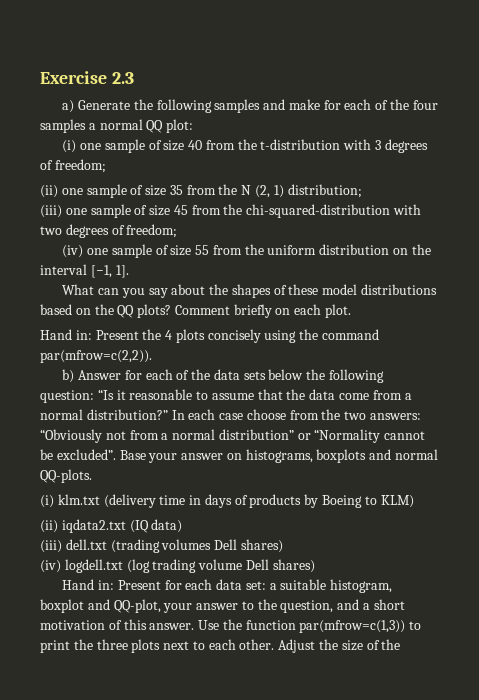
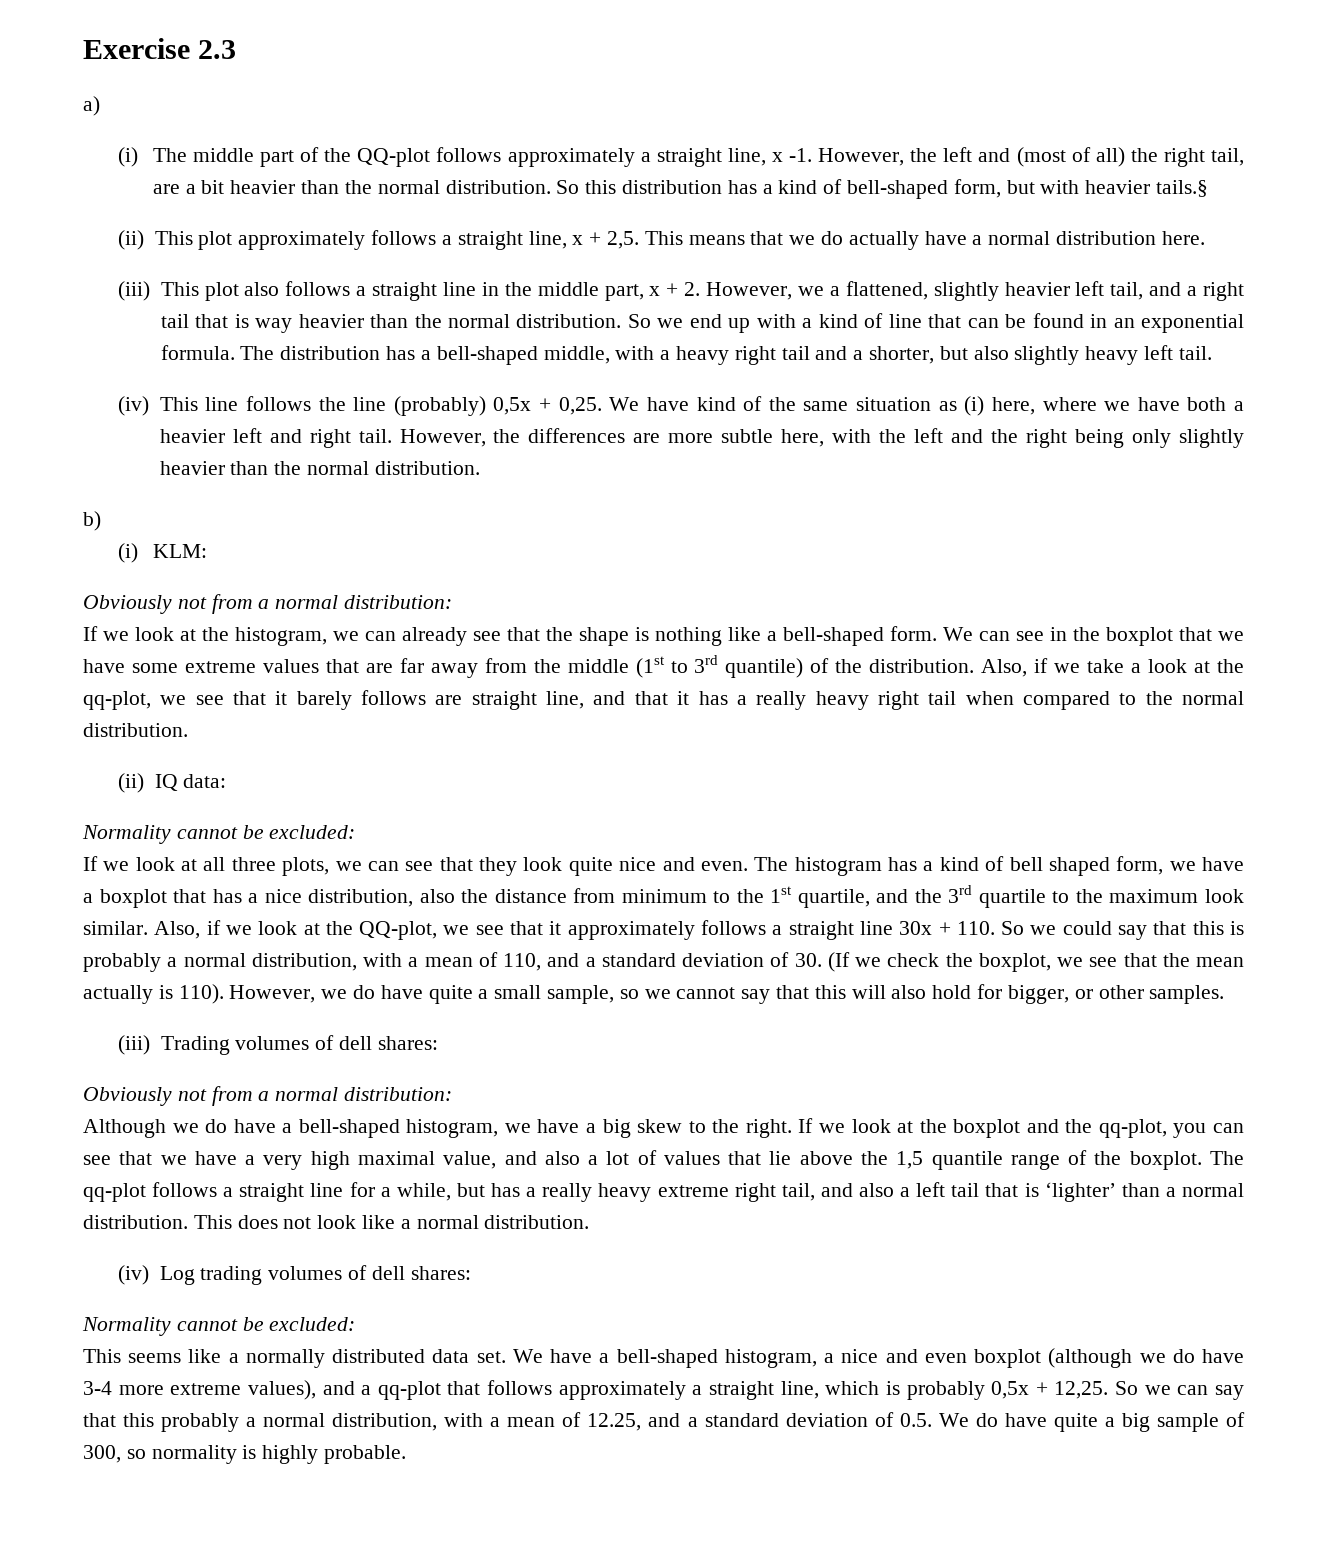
[78,99,438,113] [40,119,194,133] [62,139,428,153] [40,159,106,173] [40,184,362,198] [40,204,422,218] [40,224,178,238] [62,244,431,258] [40,264,129,278] [62,284,438,298] [40,304,352,318] [40,329,380,343] [40,350,152,363] [62,369,385,383] [40,389,412,403] [40,409,422,420] [40,429,426,443] [40,449,439,463] [40,469,92,483] [40,494,414,508] [40,519,183,533] [40,539,283,553] [40,559,315,573] [62,579,393,593] [40,599,405,613] [40,619,422,633] [40,639,401,653] Generate the following samples and make for each of the four samples a normal QQ plot: // (i) one sample of size 40 from the t-distribution with 3 degrees of freedom; // (ii) one sample of size 35 from the N (2, 1) distribution; // (iii) one sample of size 45 from the chi-squared-distribution with two degrees of freedom; // (iv) one sample of size 55 from the uniform distribution on the interval [−1, 1]. // What can you say about the shapes of these model distributions based on the QQ plots? Comment briefly on each plot. // Hand in: Present the 4 plots concisely using the command par(mfrow=c(2,2)). // b) Answer for each of the data sets below the following question: “Is it reasonable to assume that the data come from a normal distribution?” In each case choose from the two answers: “Obviously not from a normal distribution” or “Normality cannot be excluded”. Base your answer on histograms, boxplots and normal QQ-plots. // (i) klm.txt (delivery time in days of products by Boeing to KLM) // (ii) iqdata2.txt (IQ data) // (iii) dell.txt (trading volumes Dell shares) // (iv) logdell.txt (log trading volume Dell shares) // Hand in: Present for each data set: a suitable histogram, boxplot and QQ-plot, your answer to the question, and a short motivation of this answer. Use the function par(mfrow=c(1,3)) to print the three plots next to each other. Adjust the size of the -> [117,147,1245,167] [152,179,1208,199] [117,230,1205,250] [117,281,1244,301] [160,313,1244,333] [160,345,1212,365] [117,396,1244,416] [159,428,1245,448] [159,461,480,475] [83,511,101,531] [117,543,207,563] [83,594,453,614] [83,626,1244,646] [83,655,1245,678] [83,690,1244,710] [83,723,188,737] [117,773,227,793] [82,825,356,844] [83,856,1244,876] [83,885,1244,908] [83,920,1244,940] [83,952,1244,972] [83,984,1225,1004] [117,1035,438,1055] [83,1086,453,1106] [83,1118,1244,1138] [83,1150,1244,1170] [83,1182,1245,1202] [83,1215,590,1229] [117,1265,471,1285] [82,1317,356,1336] [83,1348,1244,1368] [83,1380,1245,1400] [83,1412,1245,1432] [83,1445,407,1464] // (i) The middle part of the QQ-plot follows approximately a straight line, x -1. However, the left and (most of all) the right tail, are a bit heavier than the normal distribution. So this distribution has a kind of bell-shaped form, but with heavier tails.§ // (ii) This plot approximately follows a straight line, x + 2,5. This means that we do actually have a normal distribution here. // (iii) This plot also follows a straight line in the middle part, x + 2. However, we a flattened, slightly heavier left tail, and a right tail that is way heavier than the normal distribution. So we end up with a kind of line that can be found in an exponential formula. The distribution has a bell-shaped middle, with a heavy right tail and a shorter, but also slightly heavy left tail. // (iv) This line follows the line (probably) 0,5x + 0,25. We have kind of the same situation as (i) here, where we have both a heavier left and right tail. However, the differences are more subtle here, with the left and the right being only slightly heavier than the normal distribution. // b) // (i) KLM: // Obviously not from a normal distribution: // If we look at the histogram, we can already see that the shape is nothing like a bell-shaped form. We can see in the boxplot that we have some extreme values that are far away from the middle (1st to 3rd quantile) of the distribution. Also, if we take a look at the qq-plot, we see that it barely follows are straight line, and that it has a really heavy right tail when compared to the normal distribution. // (ii) IQ data: // Normality cannot be excluded: // If we look at all three plots, we can see that they look quite nice and even. The histogram has a kind of bell shaped form, we have a boxplot that has a nice distribution, also the distance from minimum to the 1st quartile, and the 3rd quartile to the maximum look similar. Also, if we look at the QQ-plot, we see that it approximately follows a straight line 30x + 110. So we could say that this is probably a normal distribution, with a mean of 110, and a standard deviation of 30. (If we check the boxplot, we see that the mean actually is 110). However, we do have quite a small sample, so we cannot say that this will also hold for bigger, or other samples. // (iii) Trading volumes of dell shares: // Obviously not from a normal distribution: // Although we do have a bell-shaped histogram, we have a big skew to the right. If we look at the boxplot and the qq-plot, you can see that we have a very high maximal value, and also a lot of values that lie above the 1,5 quantile range of the boxplot. The qq-plot follows a straight line for a while, but has a really heavy extreme right tail, and also a left tail that is ‘lighter’ than a normal distribution. This does not look like a normal distribution. // (iv) Log trading volumes of dell shares: // Normality cannot be excluded: // This seems like a normally distributed data set. We have a bell-shaped histogram, a nice and even boxplot (although we do have 3-4 more extreme values), and a qq-plot that follows approximately a straight line, which is probably 0,5x + 12,25. So we can say that this probably a normal distribution, with a mean of 12.25, and a standard deviation of 0.5. We do have quite a big sample of 300, so normality is highly probable.

